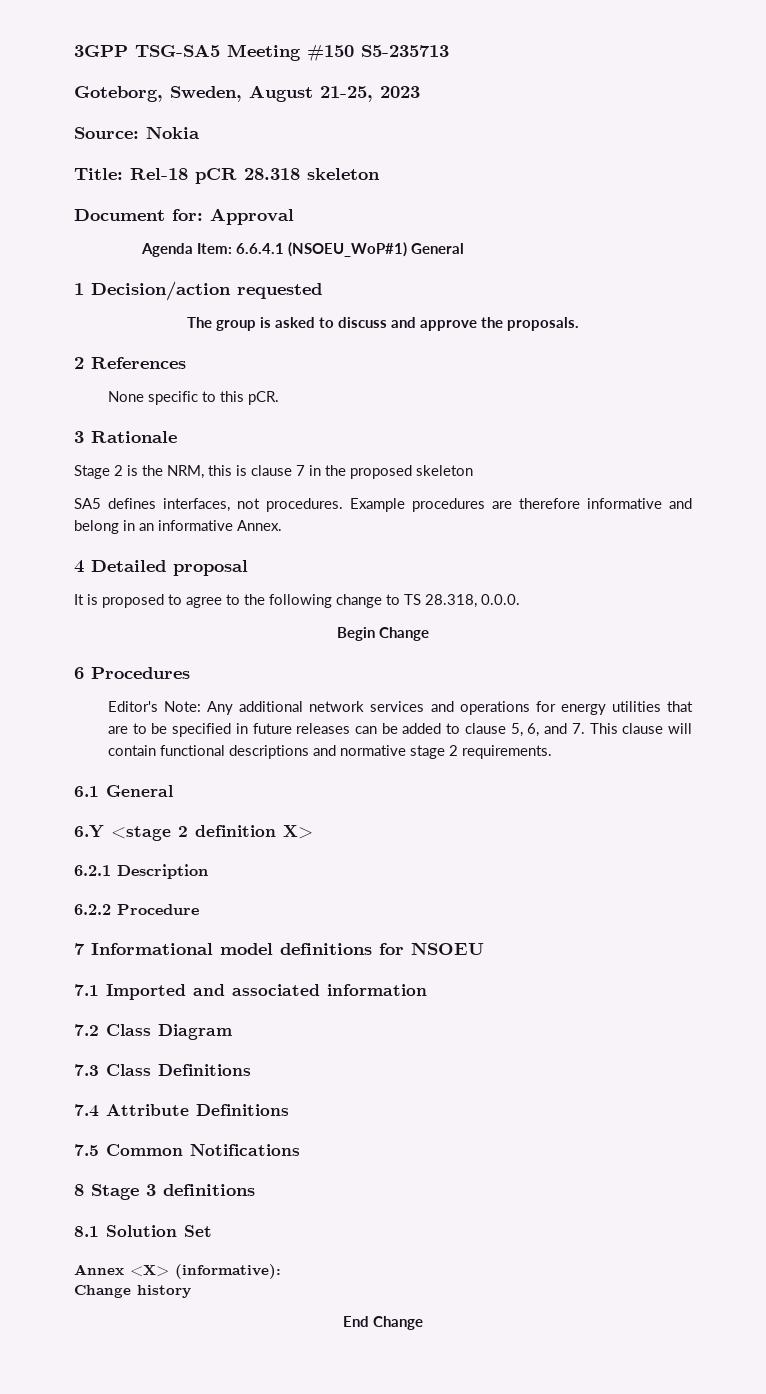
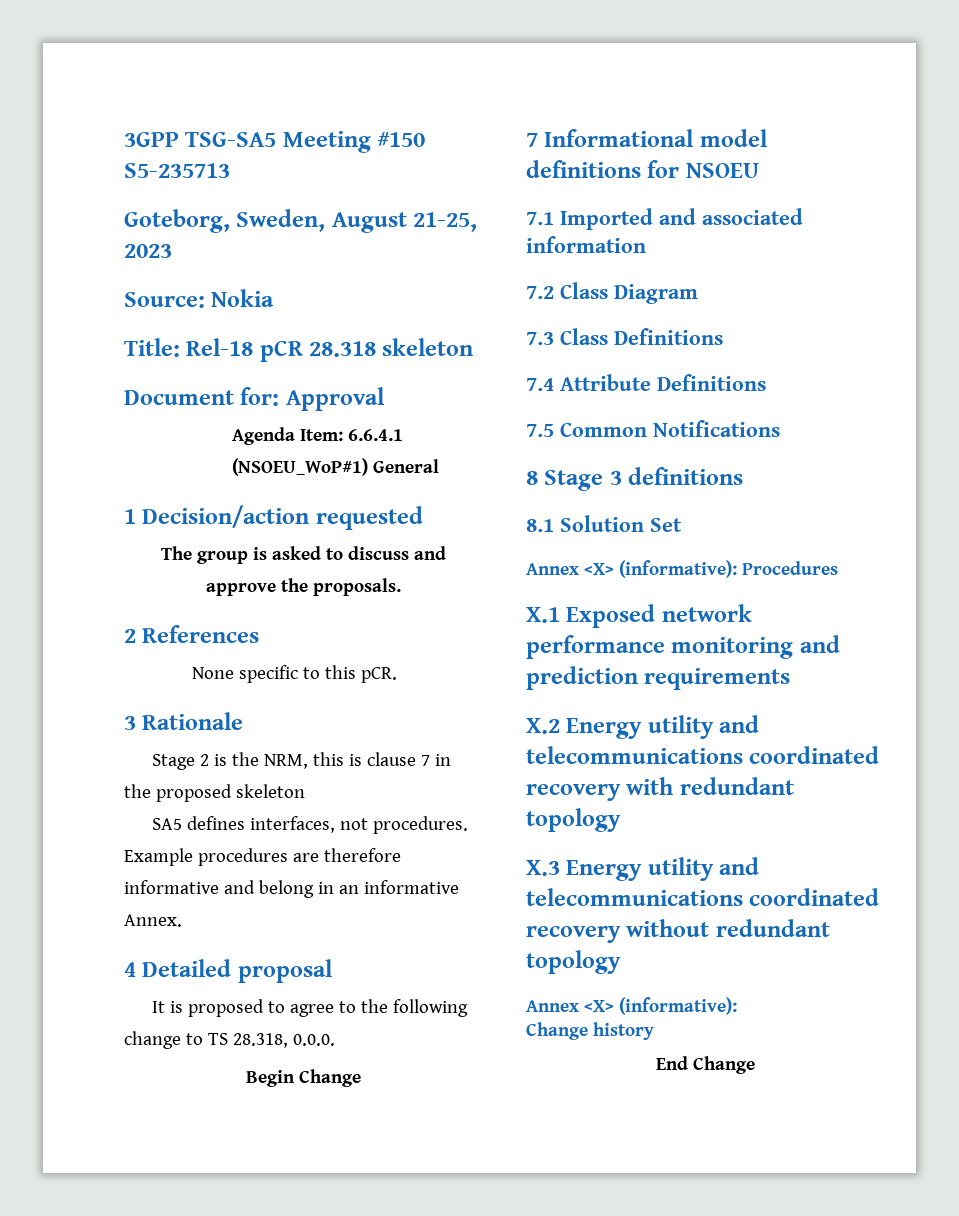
[74,667,190,679] [107,701,693,715] [107,723,693,737] [107,745,552,759] [74,785,173,797] [74,825,313,841] [74,864,208,879] [74,904,199,915] // 6 Procedures // Editor's Note: Any additional network services and operations for energy utilities that are to be specified in future releases can be added to clause 5, 6, and 7. This clause will contain functional descriptions and normative stage 2 requirements. // 6.1 General // 6.Y <stage 2 definition X> // 6.2.1 Description // 6.2.2 Procedure -> (361, 1078) none
(212, 1231) none -> [526,560,838,578] [526,604,752,628] [526,635,840,659] [526,666,791,690] [526,715,760,739] [526,746,880,764] [526,777,794,801] [526,808,621,832] [526,857,760,881] [526,888,880,906] [526,919,830,943] [526,950,621,974] // Annex <X> (informative): Procedures // X.1 Exposed network performance monitoring and prediction requirements // X.2 Energy utility and telecommunications coordinated recovery with redundant topology // X.3 Energy utility and telecommunications coordinated recovery without redundant topology

